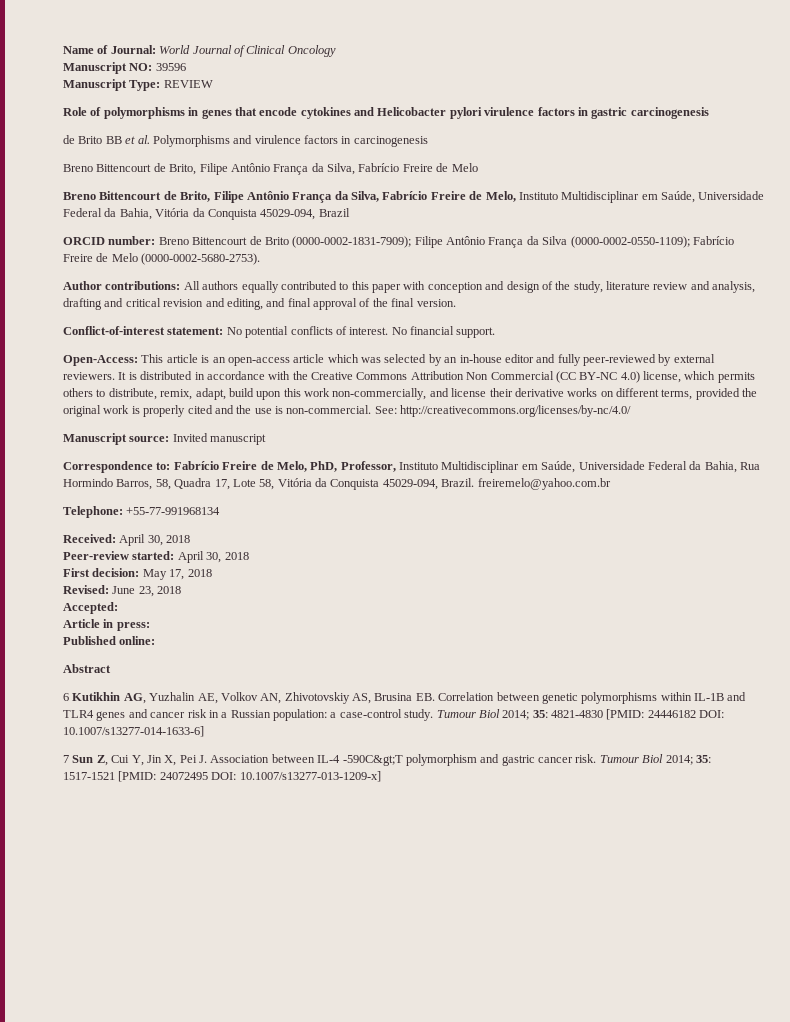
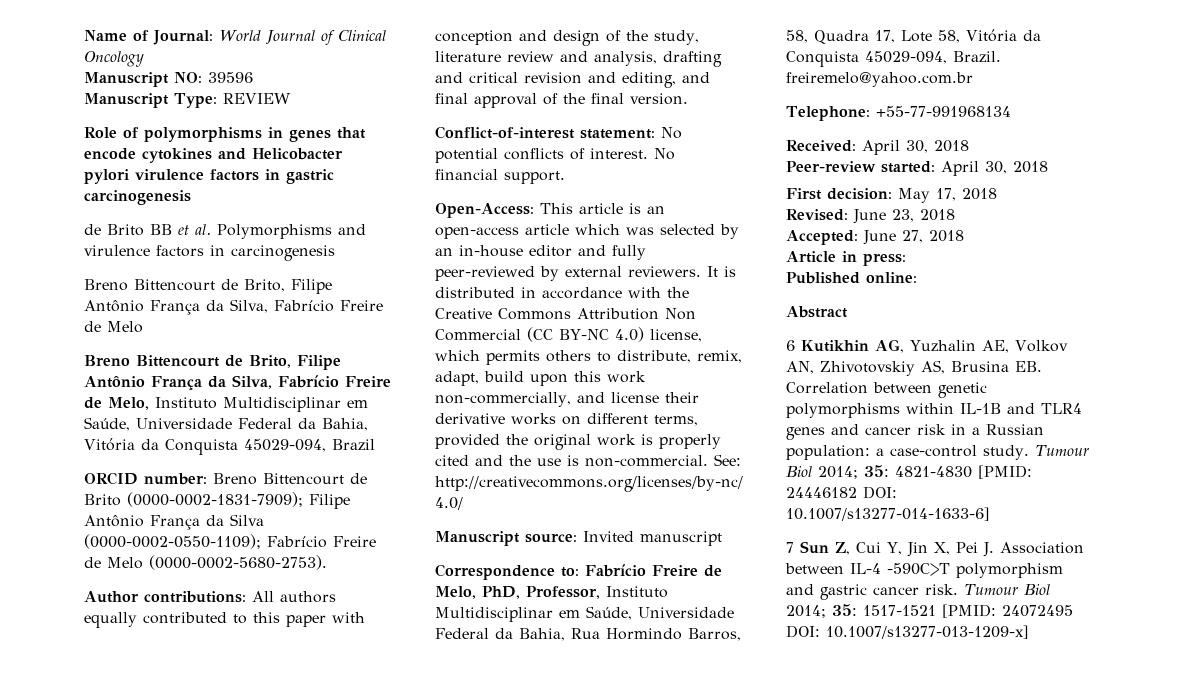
(118, 608) none -> [863,230,964,245] June 27, 2018
[342,755,403,766] -590C&gt;T -> [887,563,950,576] -590C>T

